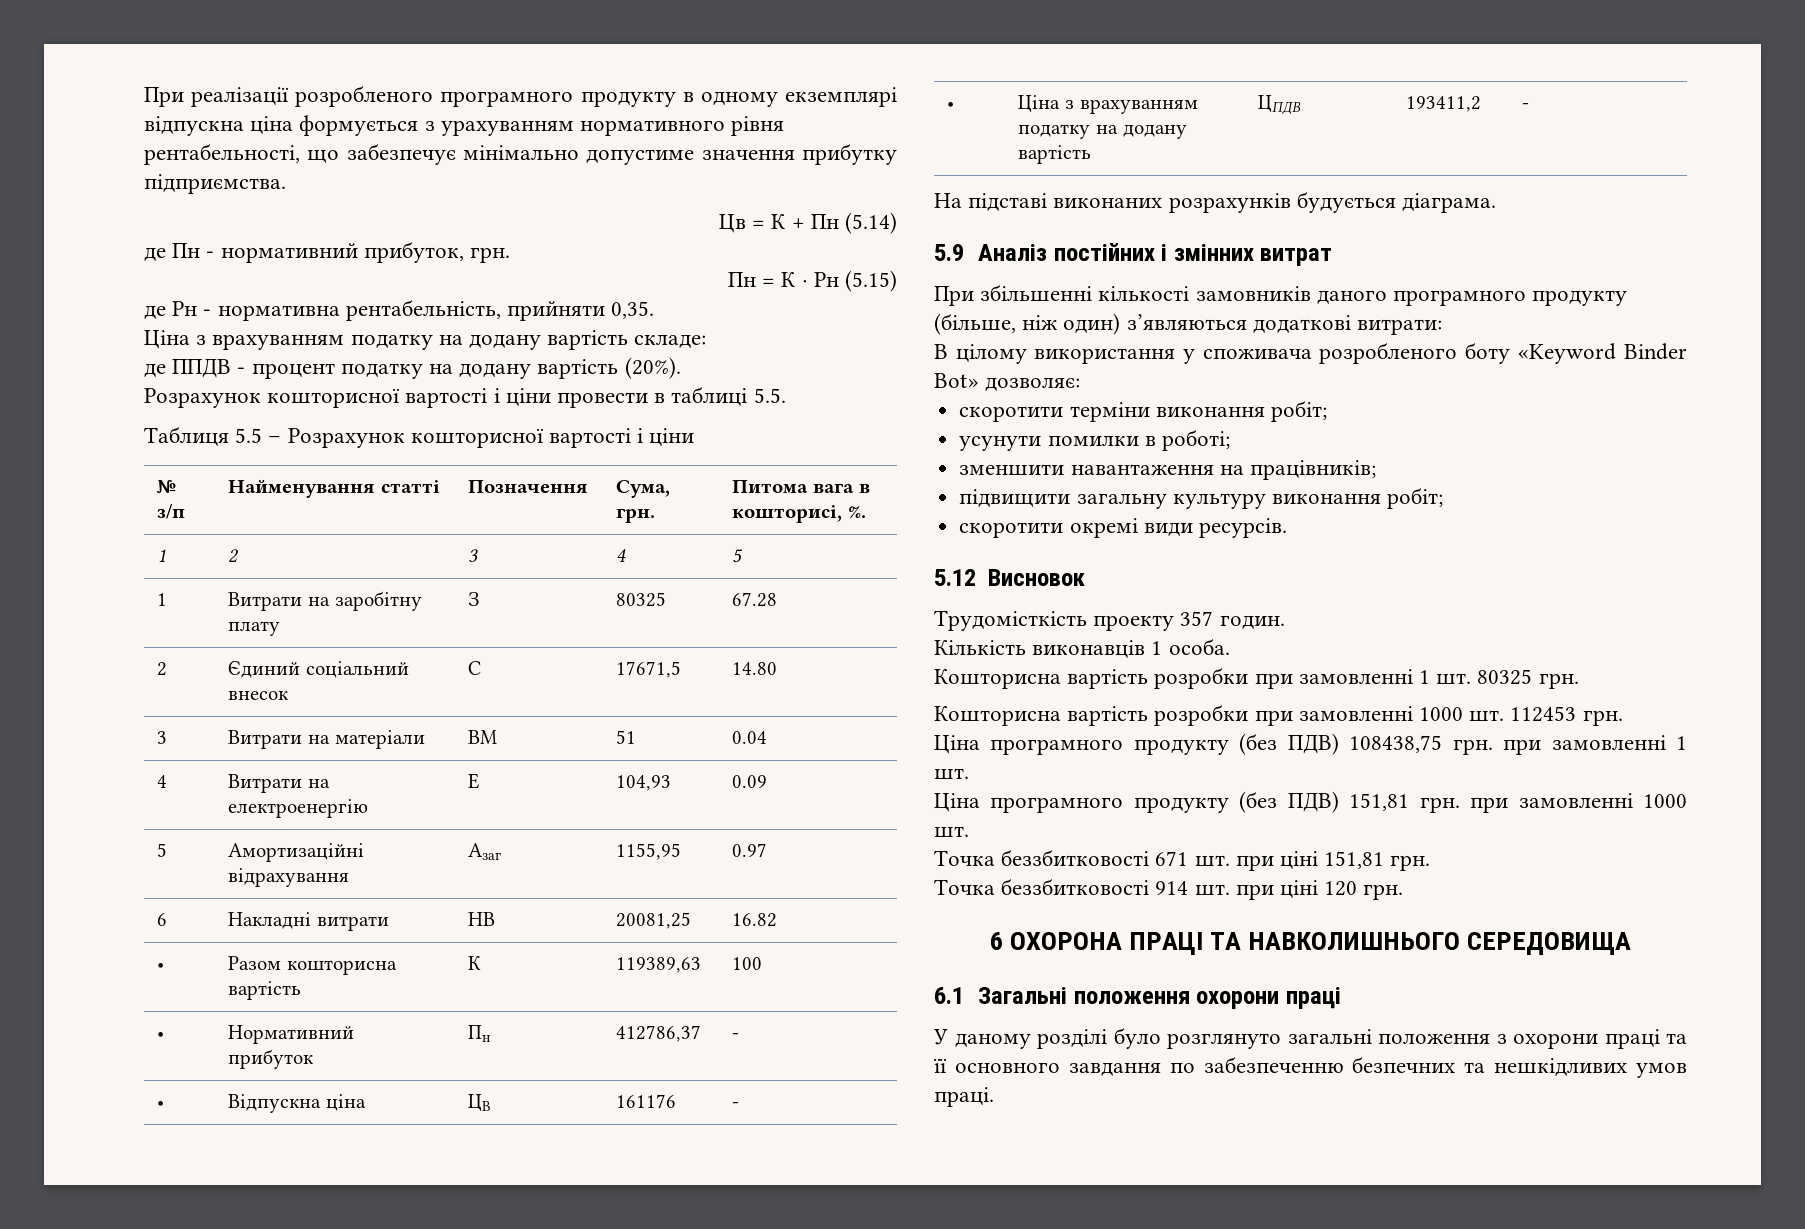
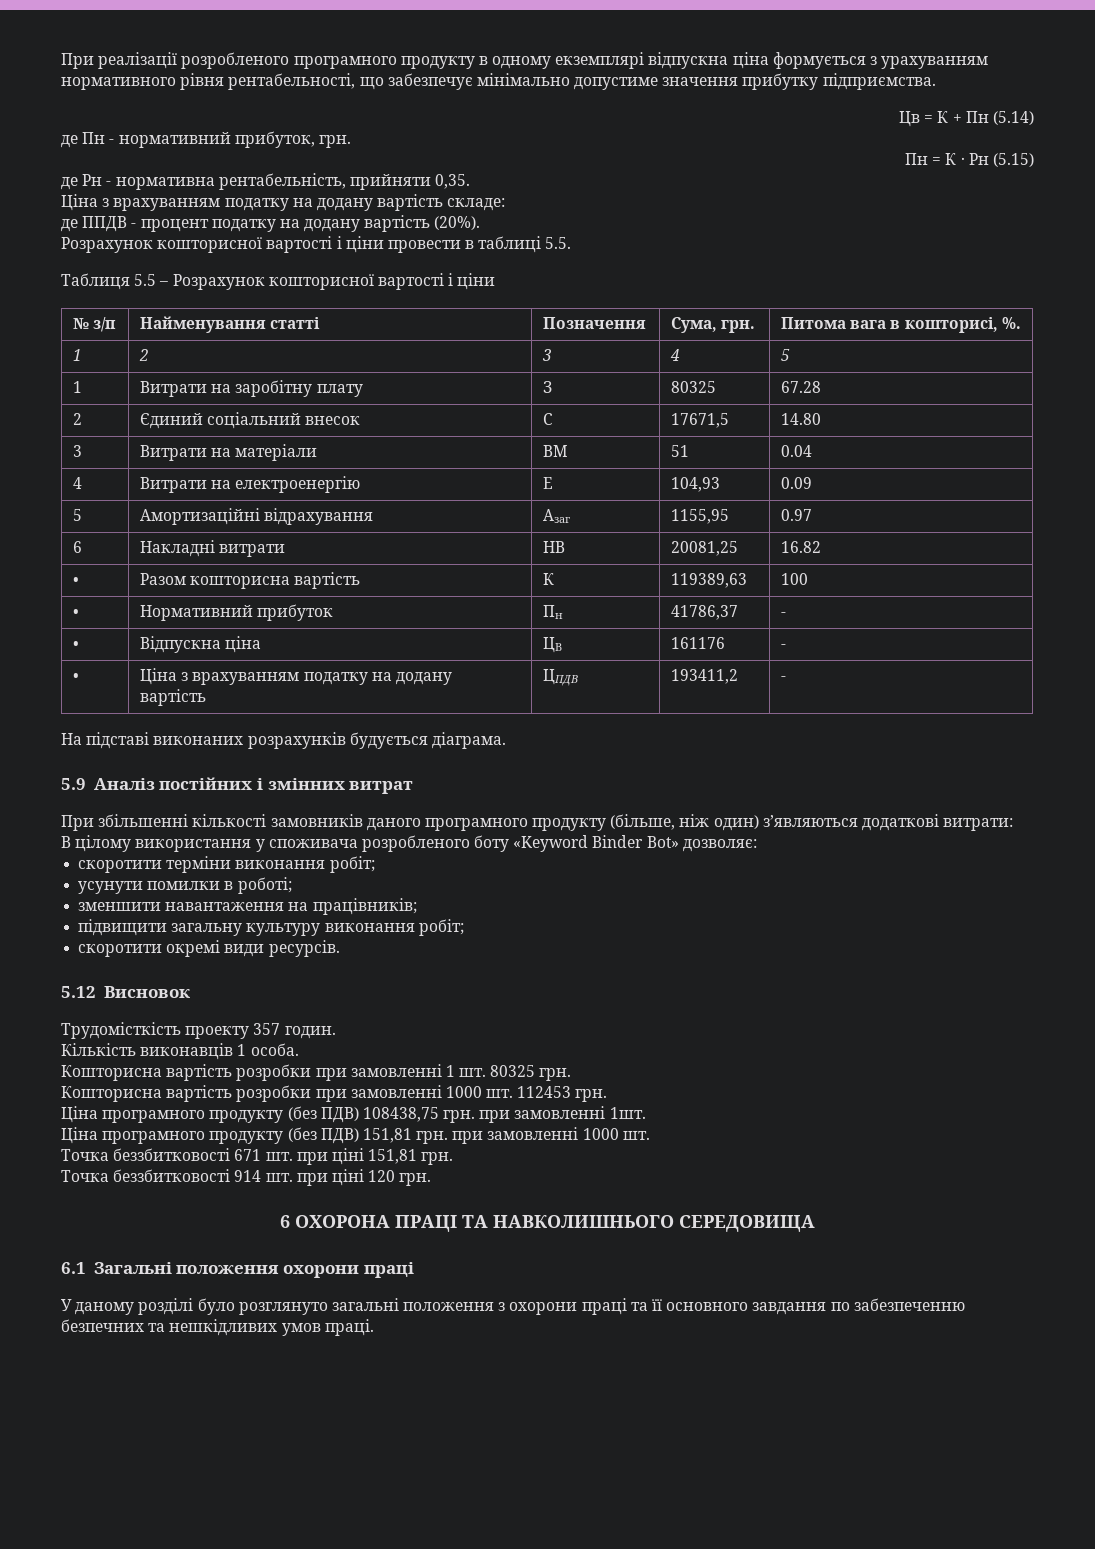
[616,1025,702,1042] 412786,37 -> [671,605,739,620] 41786,37
[1676,736,1687,750] [934,768,969,780] 1 шт. -> [609,1107,646,1119] 1шт.

